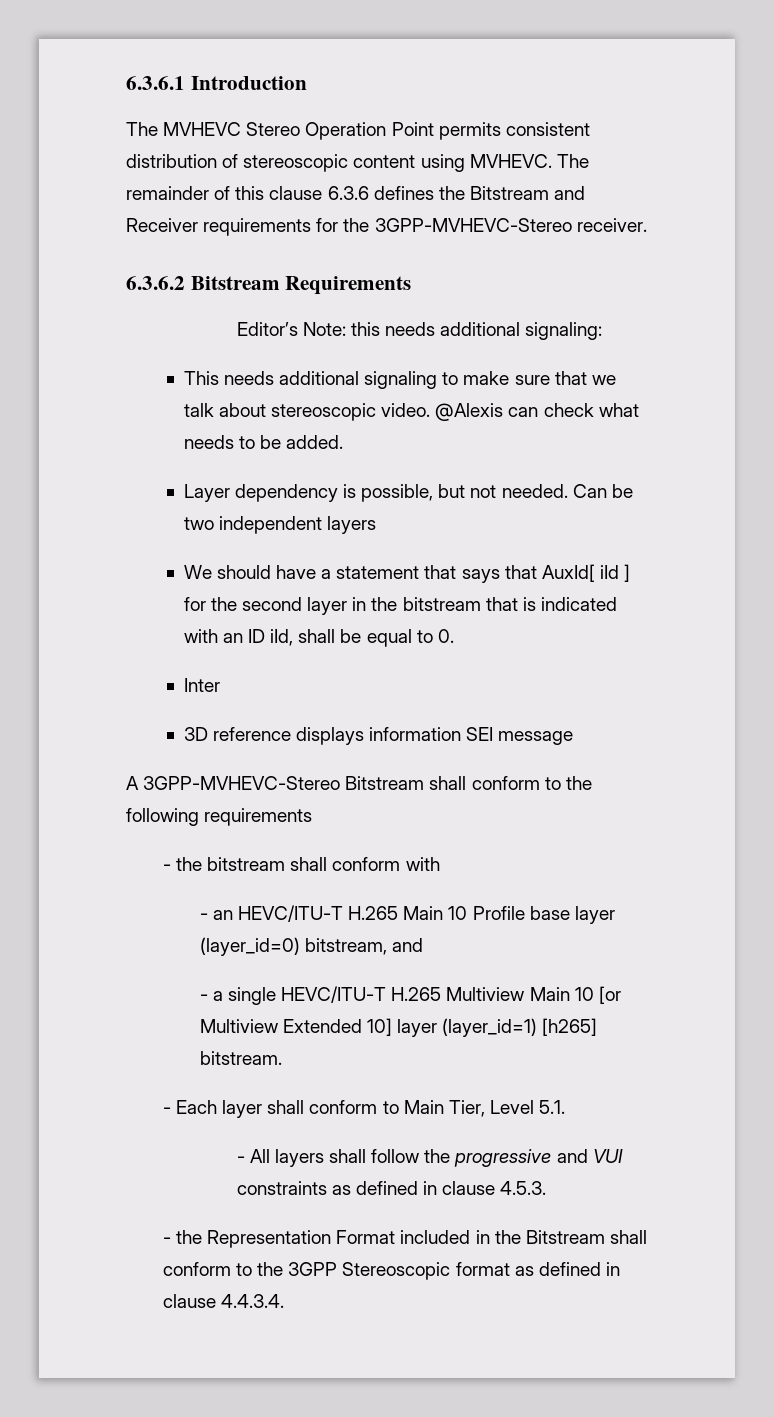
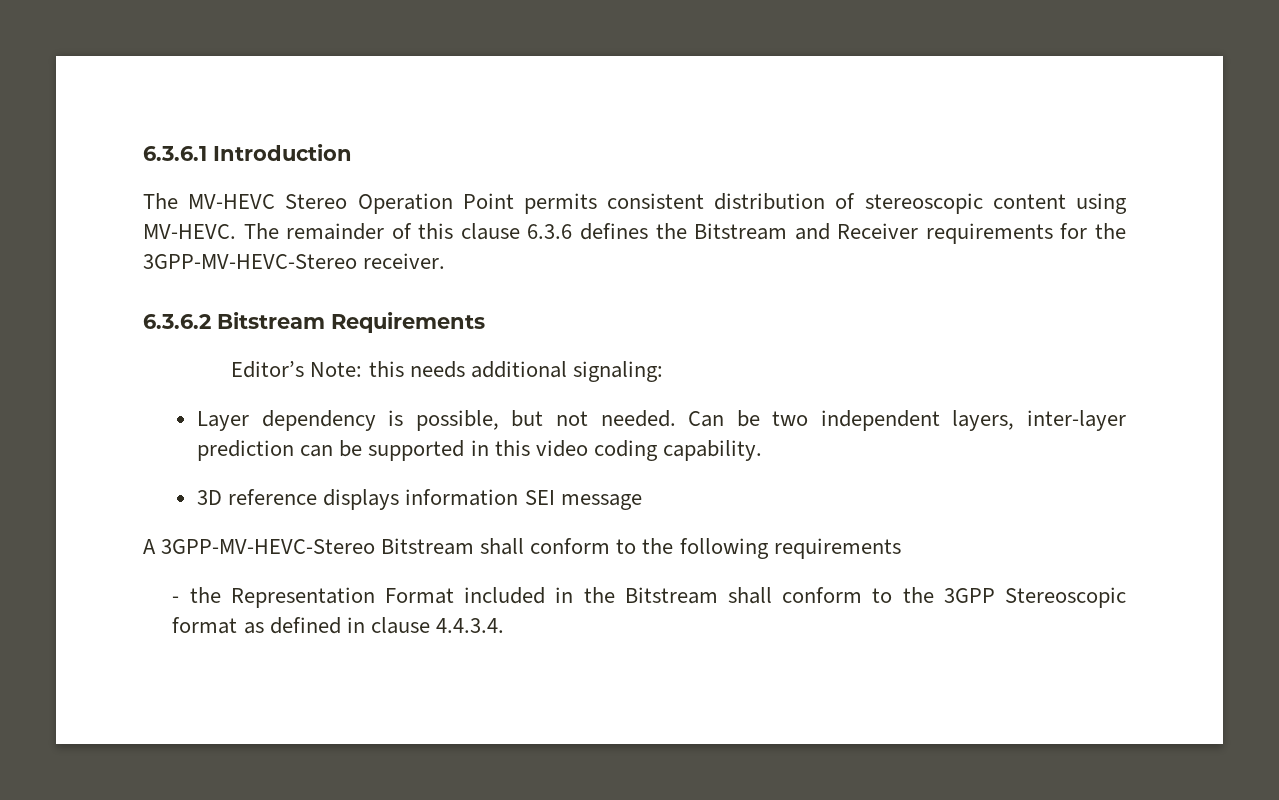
[163,122,242,136] MVHEVC -> [188,194,276,209] MV-HEVC
[469,154,552,168] MVHEVC. -> [143,224,236,239] MV-HEVC.
[374,218,572,232] 3GPP-MVHEVC-Stereo -> [143,254,357,269] 3GPP-MV-HEVC-Stereo
[183,371,616,389] [183,403,639,421] [183,435,344,449] // This needs additional signaling to make sure that we talk about stereoscopic video. @Alexis can check what needs to be added. -> (663, 371) none
[327,516,377,534] [183,564,631,583] [183,597,617,615] [183,629,454,647] [183,678,220,692] layers // We should have a statement that says that AuxId[ iId ] for the second layer in the bitstream that is indicated with an ID iId, shall be equal to 0. // Inter -> [952,410,1126,431] [197,440,762,461] layers, inter-layer prediction can be supported in this video coding capability.
[143,776,341,790] 3GPP-MVHEVC-Stereo -> [161,539,376,554] 3GPP-MV-HEVC-Stereo
[162,857,440,871] [199,905,615,924] [199,937,424,956] [199,986,621,1005] [199,1018,598,1037] [199,1051,282,1065] [162,1100,566,1118] [236,1149,623,1167] [236,1181,547,1195] // - the bitstream shall conform with // - an HEVC/ITU-T H.265 Main 10 Profile base layer (layer_id=0) bitstream, and // - a single HEVC/ITU-T H.265 Multiview Main 10 [or Multiview Extended 10] layer (layer_id=1) [h265] bitstream. // - Each layer shall conform to Main Tier, Level 5.1. // - All layers shall follow the progressive and VUI constraints as defined in clause 4.5.3. -> (901, 548) none

